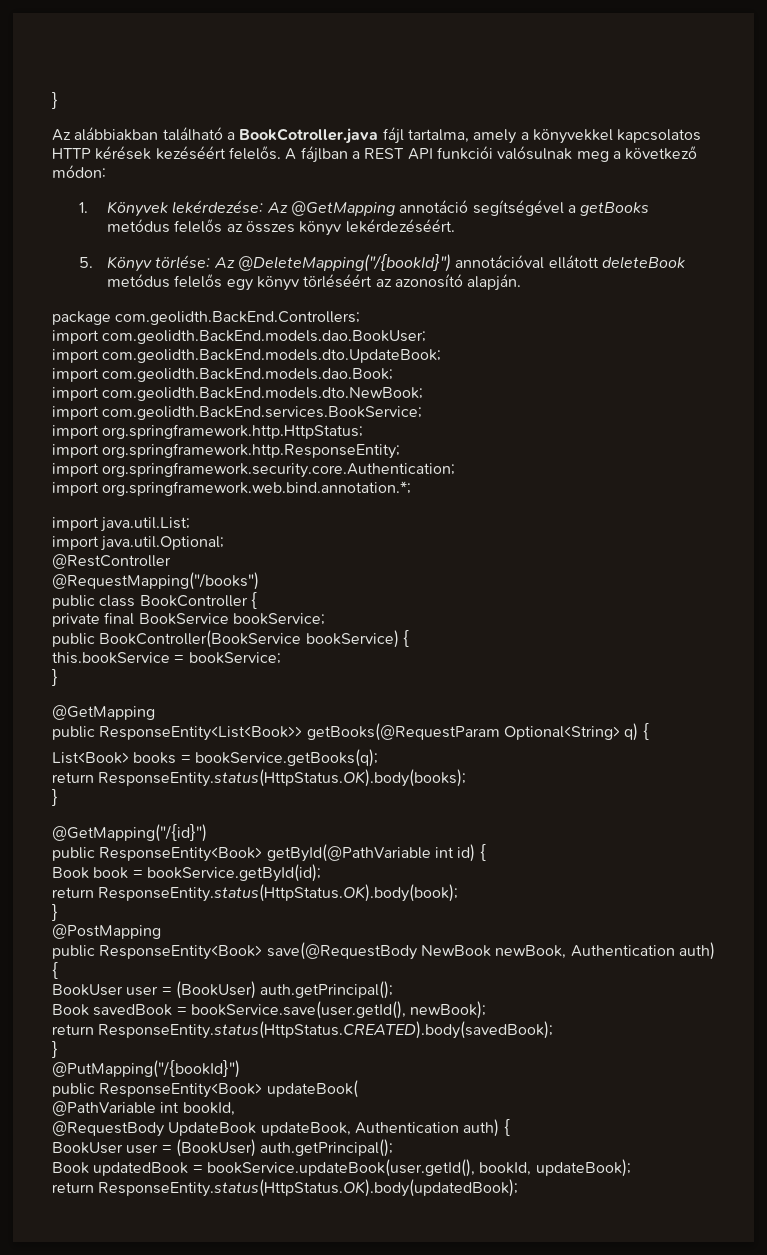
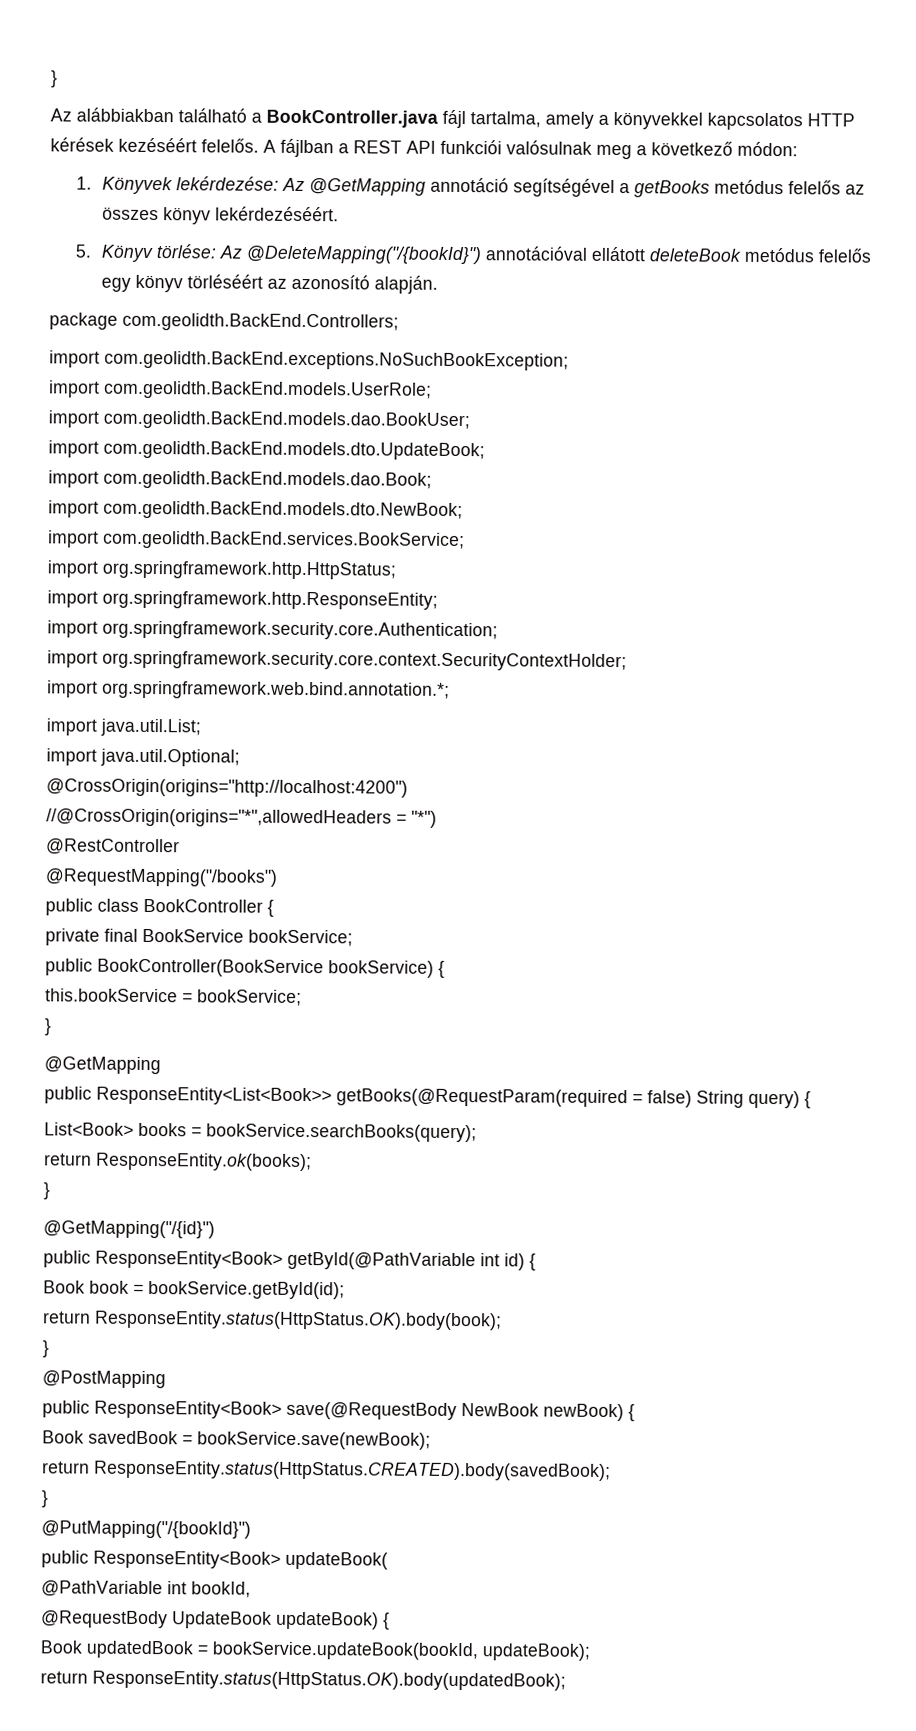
[239,128,379,144] BookCotroller.java -> [266,109,438,128] BookController.java
(361, 318) none -> [49,350,569,371] [49,380,432,400] // import com.geolidth.BackEnd.exceptions.NoSuchBookException; // import com.geolidth.BackEnd.models.UserRole;
(456, 470) none -> [47,650,627,672] // import org.springframework.security.core.context.SecurityContextHolder;
(225, 543) none -> [46,778,408,798] [46,808,437,828] // @CrossOrigin(origins="http://localhost:4200") // //@CrossOrigin(origins="*",allowedHeaders = "*")
[306,723,639,741] getBooks(@RequestParam Optional<String> q) -> [336,1088,800,1109] getBooks(@RequestParam(required = false) String query)
[194,749,378,767] [52,769,467,787] bookService.getBooks(q); // return ResponseEntity.status(HttpStatus.OK).body(books); -> [206,1123,477,1143] [44,1152,312,1172] bookService.searchBooks(query); // return ResponseEntity.ok(books);
[495,942,715,960] [52,962,58,979] [52,981,394,999] newBook, Authentication auth) { // BookUser user = (BookUser) auth.getPrincipal(); -> [543,1403,635,1422] newBook) {
[190,1001,487,1019] bookService.save(user.getId(), newBook); -> [197,1431,431,1450] bookService.save(newBook);
[260,1119,510,1137] [52,1139,394,1157] updateBook, Authentication auth) { // BookUser user = (BookUser) auth.getPrincipal(); -> [276,1611,390,1630] updateBook) {
[206,1159,532,1177] bookService.updateBook(user.getId(), bookId, -> [212,1641,478,1661] bookService.updateBook(bookId,

